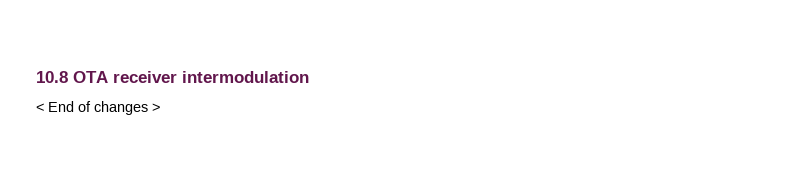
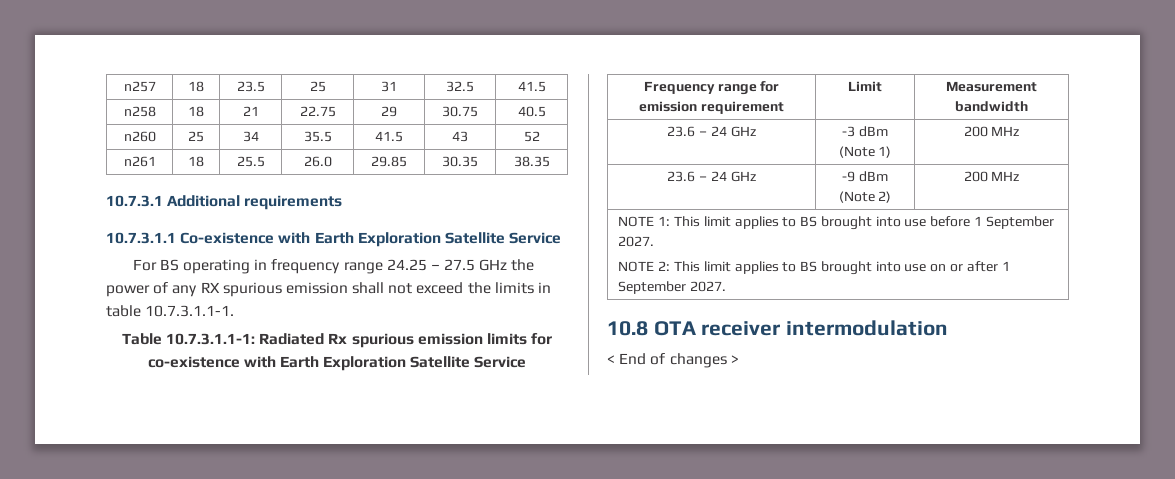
(36, 77) none -> [123,81,156,92] [188,81,204,92] [236,81,265,92] [309,81,326,92] [381,81,397,92] [446,81,474,92] [517,81,546,92] [123,106,156,117] [188,106,204,117] [242,106,259,116] [299,106,336,117] [381,106,397,117] [442,106,478,117] [517,106,546,117] [123,131,156,142] [188,131,204,142] [242,131,259,142] [303,131,332,142] [375,131,403,142] [452,131,468,142] [523,131,540,142] [123,156,156,167] [188,156,204,167] [236,156,265,167] [303,156,332,167] [371,156,407,167] [442,156,478,167] [513,156,550,167] [106,195,343,210] [106,232,562,247] [132,259,535,274] [106,282,552,297] [106,305,235,317] [121,333,553,348] [147,356,527,371] [643,81,780,95] [639,101,784,114] [848,81,882,92] [946,81,1037,92] [955,101,1028,112] [667,126,756,137] [842,126,888,137] [838,146,892,158] [963,126,1020,137] [667,171,756,182] [842,171,888,182] [838,191,892,203] [963,171,1020,182] [618,216,1054,230] [618,236,655,247] [618,261,1010,275] [618,281,727,294] n257 | 18 | 23.5 | 25 | 31 | 32.5 | 41.5 // n258 | 18 | 21 | 22.75 | 29 | 30.75 | 40.5 // n260 | 25 | 34 | 35.5 | 41.5 | 43 | 52 // n261 | 18 | 25.5 | 26.0 | 29.85 | 30.35 | 38.35 // 10.7.3.1 Additional requirements // 10.7.3.1.1 Co-existence with Earth Exploration Satellite Service // For BS operating in frequency range 24.25 – 27.5 GHz the power of any RX spurious emission shall not exceed the limits in table 10.7.3.1.1-1. // Table 10.7.3.1.1-1: Radiated Rx spurious emission limits for co-existence with Earth Exploration Satellite Service // Frequency range for emission requirement | Limit | Measurement bandwidth // 23.6 – 24 GHz | -3 dBm (Note 1) | 200 MHz // 23.6 – 24 GHz | -9 dBm (Note 2) | 200 MHz // NOTE 1: This limit applies to BS brought into use before 1 September 2027. // NOTE 2: This limit applies to BS brought into use on or after 1 September 2027. //

